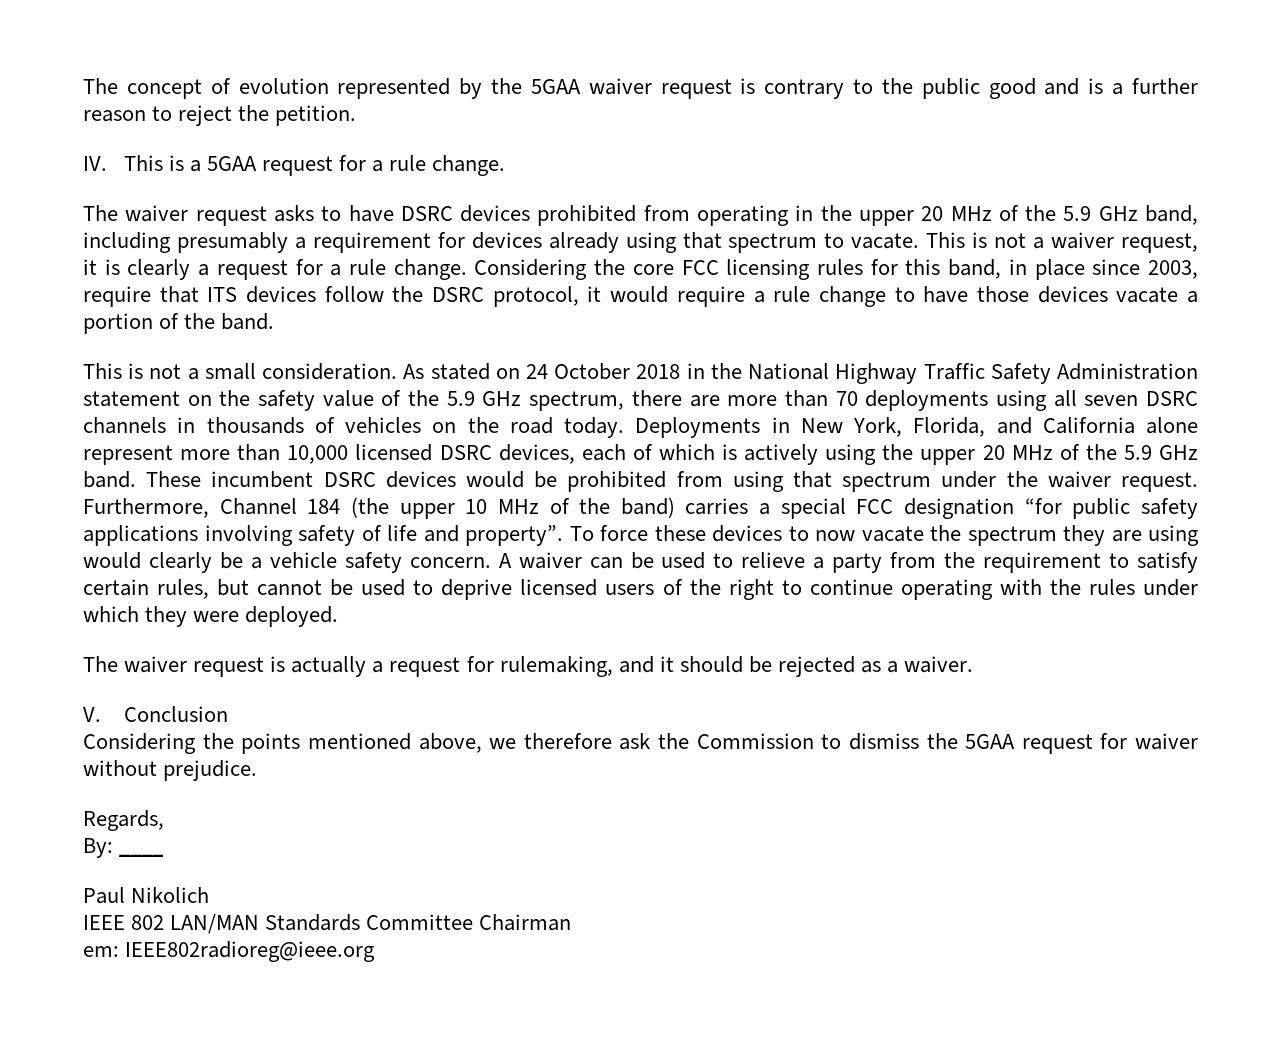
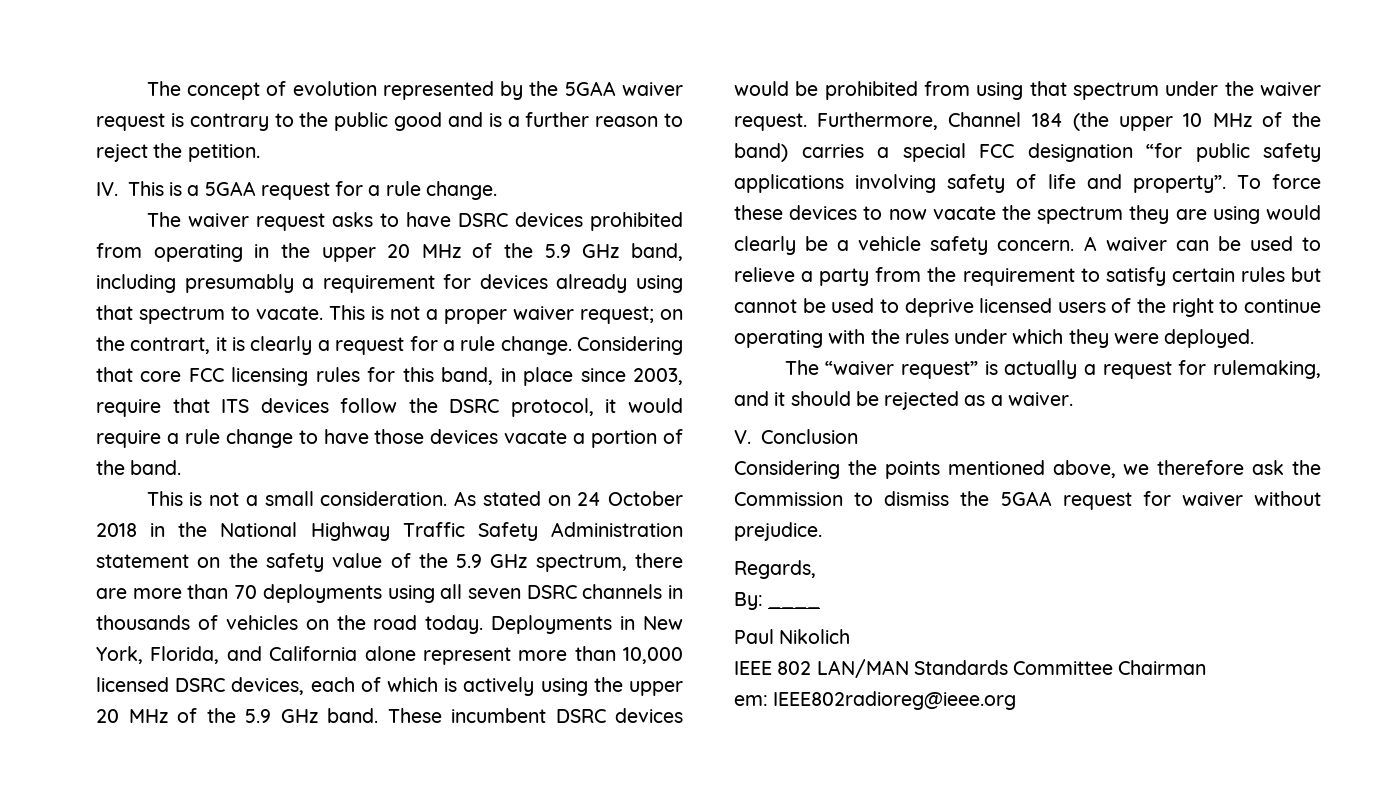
[1051,232,1198,253] waiver request, -> [444,306,683,324] [96,336,211,354] proper waiver request; on the contrart,
[594,259,626,275] the -> [96,367,133,382] that
[157,579,210,599] rules, -> [1240,267,1285,282] rules
[124,656,265,677] waiver request -> [825,361,978,379] “waiver request”

